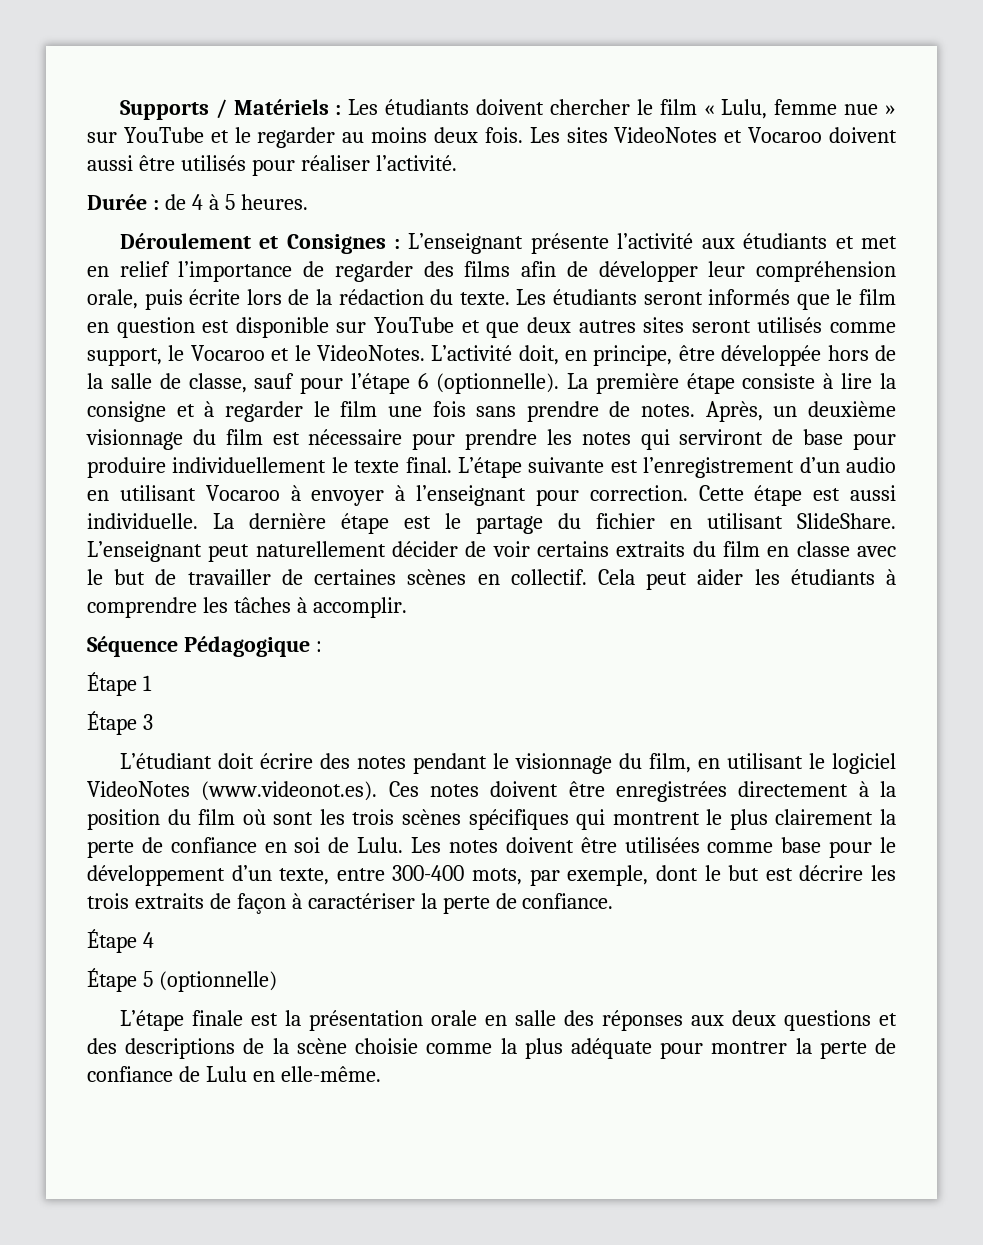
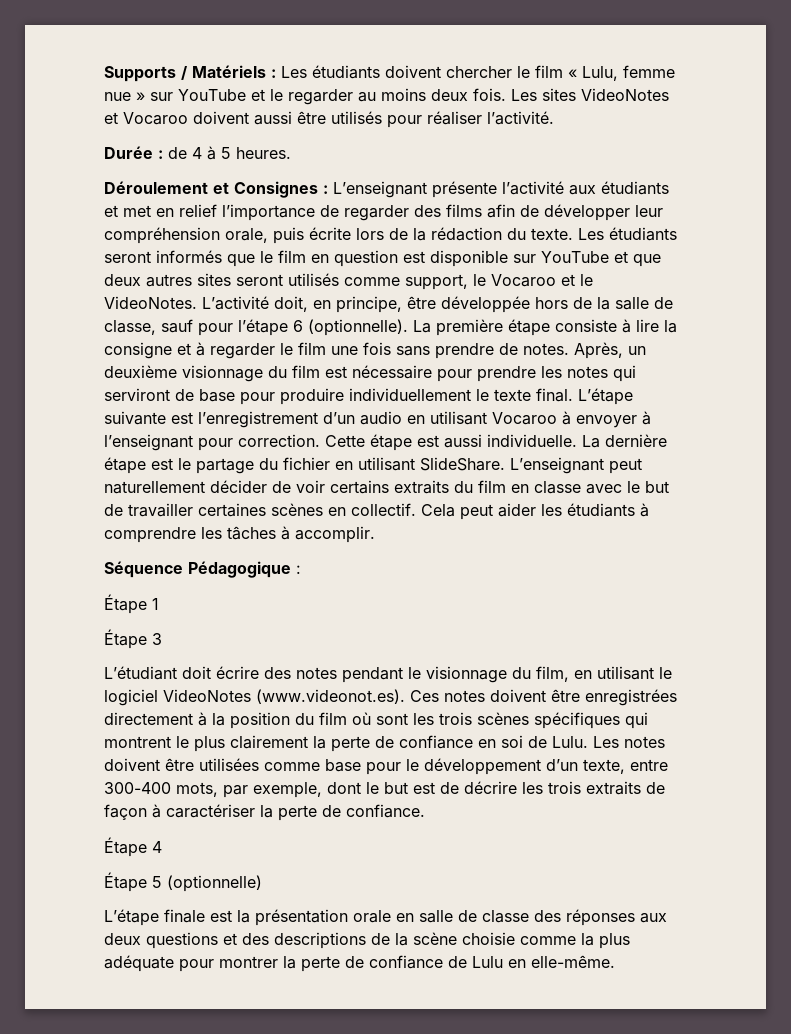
[281,569,303,585] de -> (193, 510) none
(793, 874) none -> [440,782,459,794] de
(556, 1018) none -> [458,910,529,923] de classe

